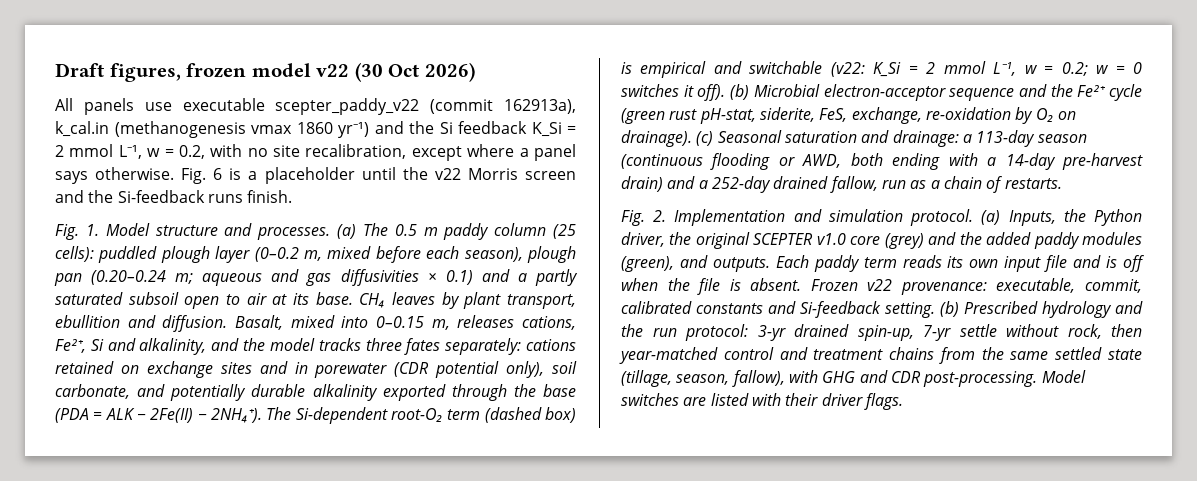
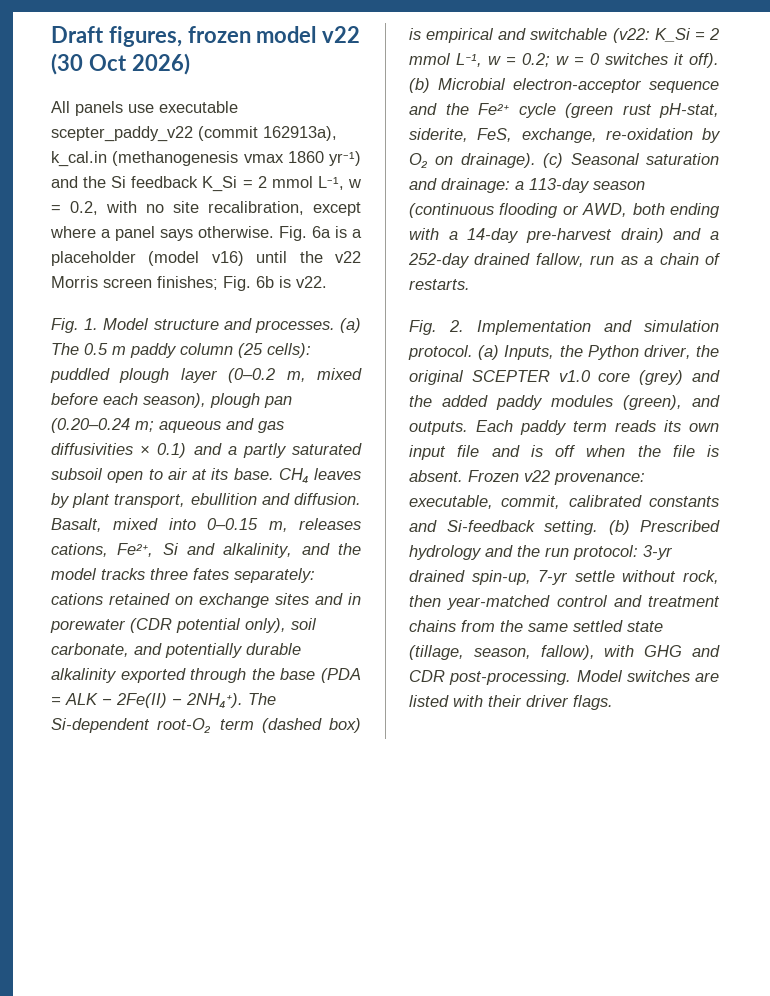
[213,168,223,180] 6 -> [312,226,331,238] 6a
(355, 175) none -> [148,251,244,266] (model v16)
[55,190,293,203] and the Si-feedback runs finish. -> [157,276,327,291] finishes; Fig. 6b is v22.

